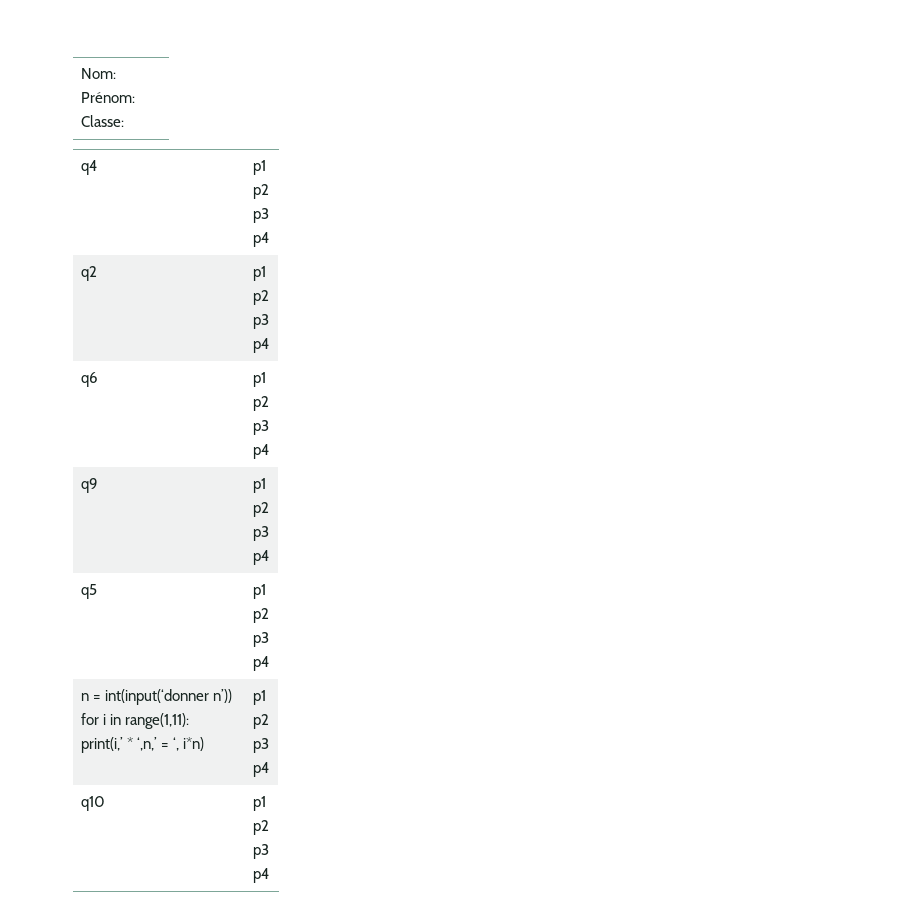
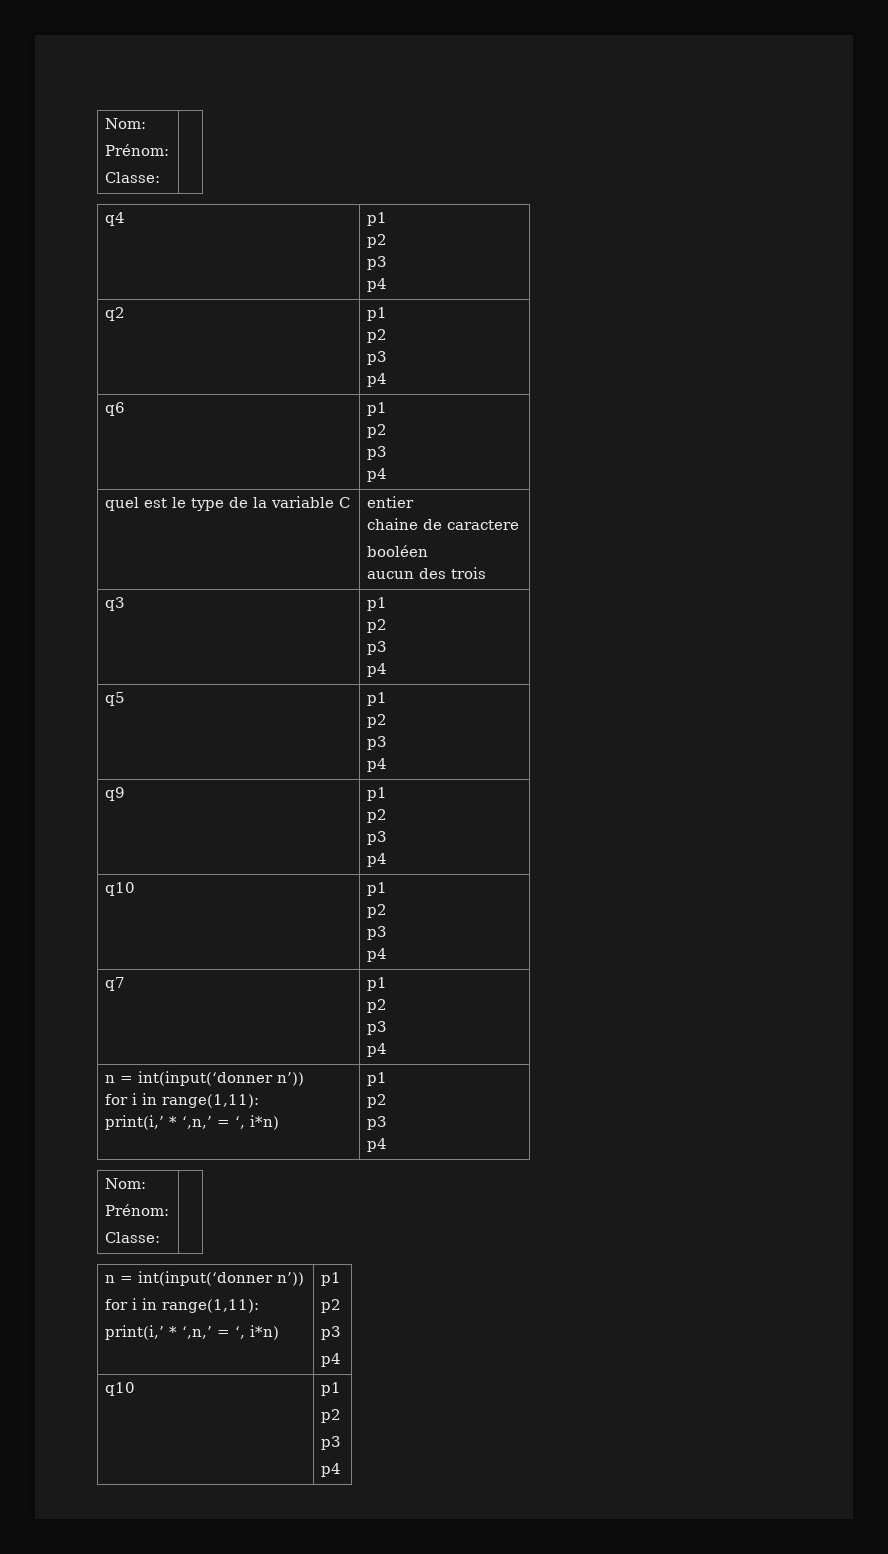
[81,478,99,493] q9 -> [105,496,351,511] [367,496,415,508] [367,518,520,530] [367,545,429,557] [367,567,487,579] [105,597,126,611] quel est le type de la variable C | entier // chaine de caractere // booléen // aucun des trois // q3
(270, 663) none -> [105,787,126,801] [367,787,388,801] [367,809,388,823] [367,831,388,845] [367,853,388,867] [105,882,136,896] [367,882,388,896] [367,904,388,918] [367,926,388,940] [367,948,388,962] [105,977,126,991] [367,977,388,991] [367,999,388,1013] [367,1021,388,1035] [367,1043,388,1057] [105,1071,305,1086] [105,1093,260,1108] [105,1115,280,1130] [367,1072,388,1086] [367,1094,388,1108] [367,1116,388,1130] [367,1138,388,1152] [105,1178,147,1189] [105,1204,170,1216] [105,1232,161,1243] // q9 | p1 // p2 // p3 // p4 // q10 | p1 // p2 // p3 // p4 // q7 | p1 // p2 // p3 // p4 // n = int(input(‘donner n’)) // for i in range(1,11): // print(i,’ * ‘,n,’ = ‘, i*n) | p1 // p2 // p3 // p4 // Nom: // Prénom: // Classe: |

